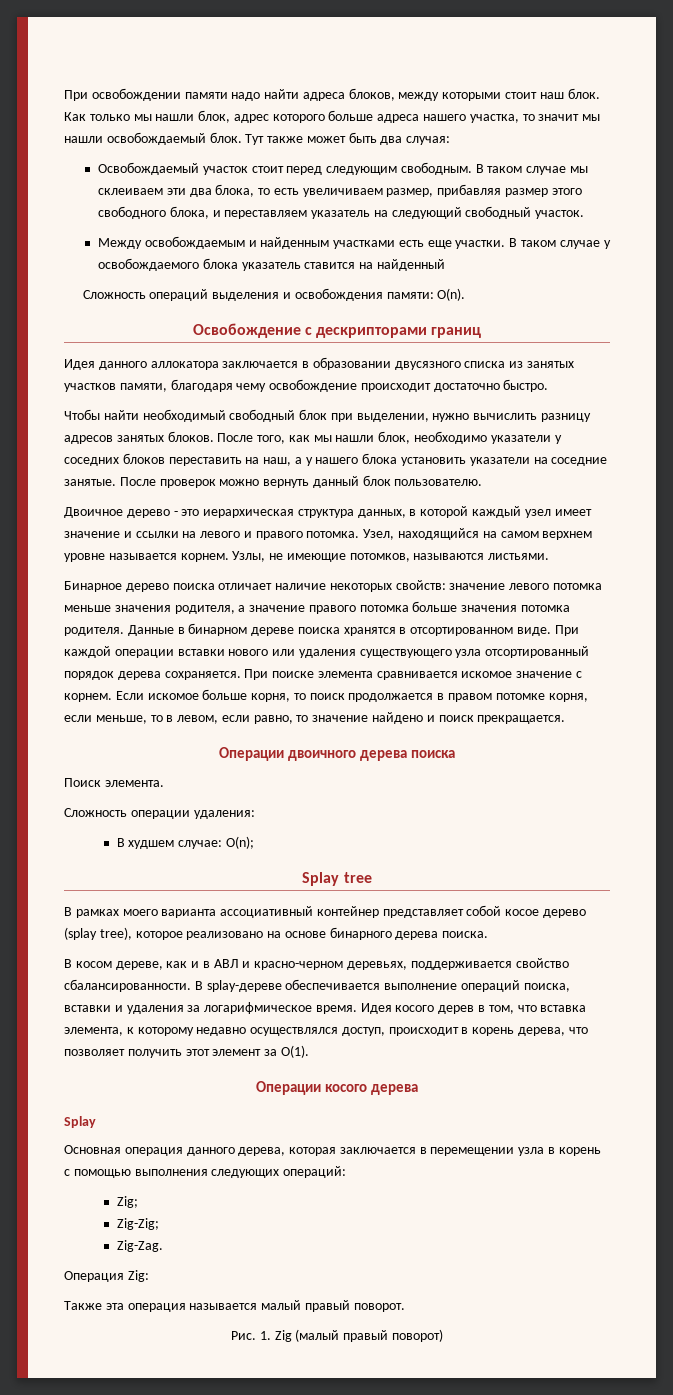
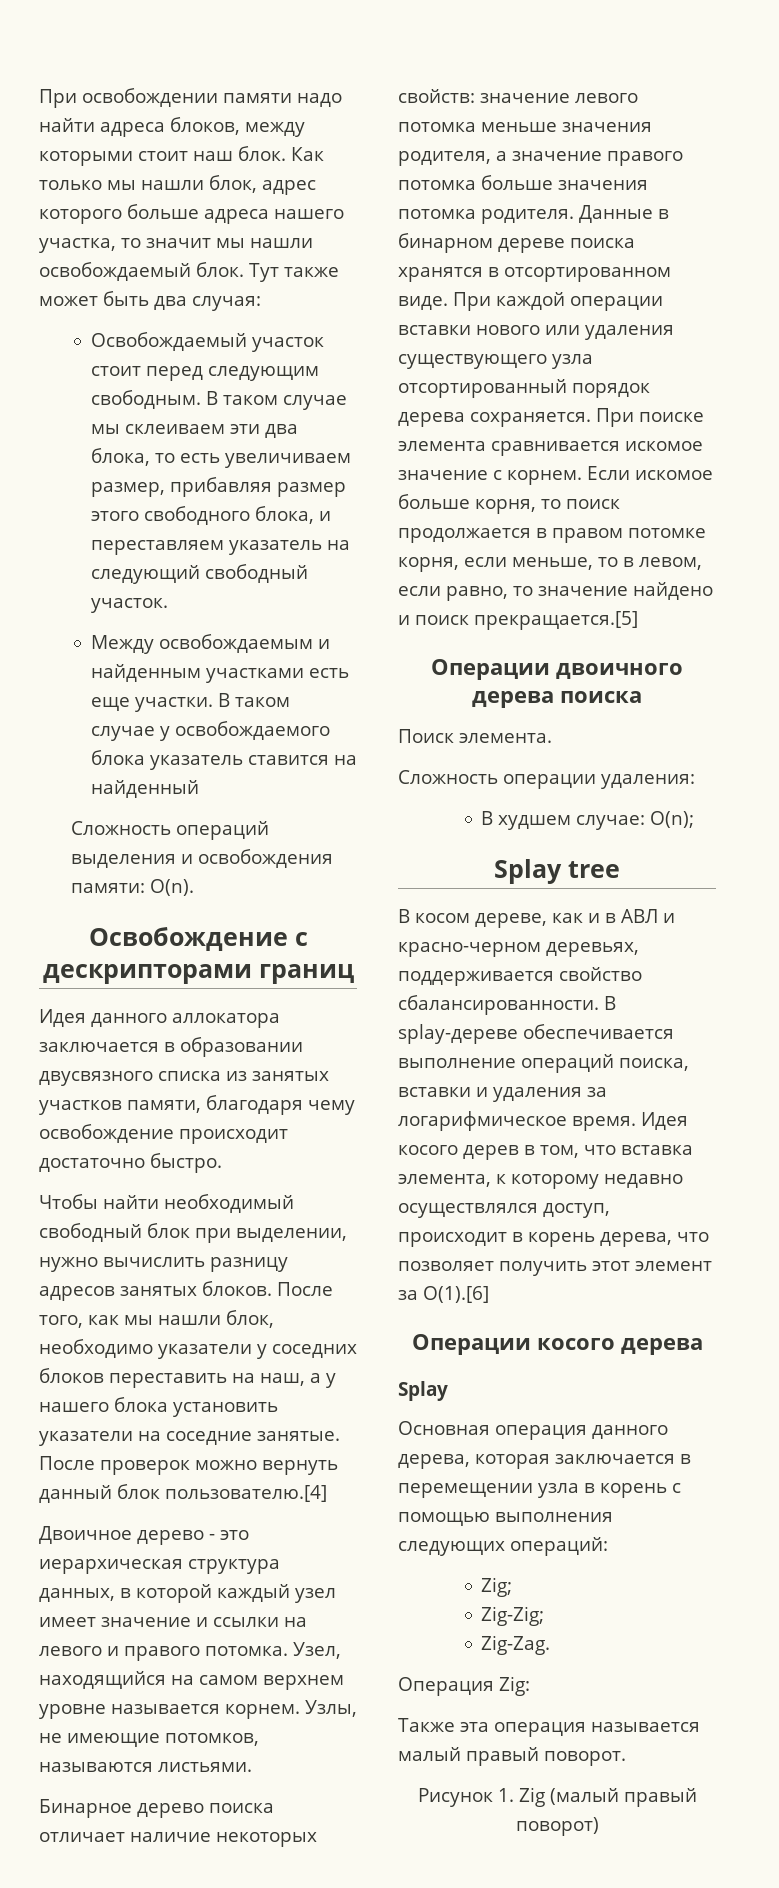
[394,361,461,370] двусязного -> [39,1071,153,1086] двусвязного
[394,479,483,486] пользователю. -> [165,1485,327,1502] пользователю.[4]
[477,715,566,724] прекращается. -> [474,611,638,630] прекращается.[5]
[64,905,587,918] [64,927,489,940] // В рамках моего варианта ассоциативный контейнер представляет собой косое дерево (splay tree), которое реализовано на основе бинарного дерева поиска. -> (620, 869) none
[280,1045,309,1058] O(1). -> [423,1286,489,1303] O(1).[6]
[231,1331,257,1340] Рис. -> [417,1788,493,1807] Рисунок

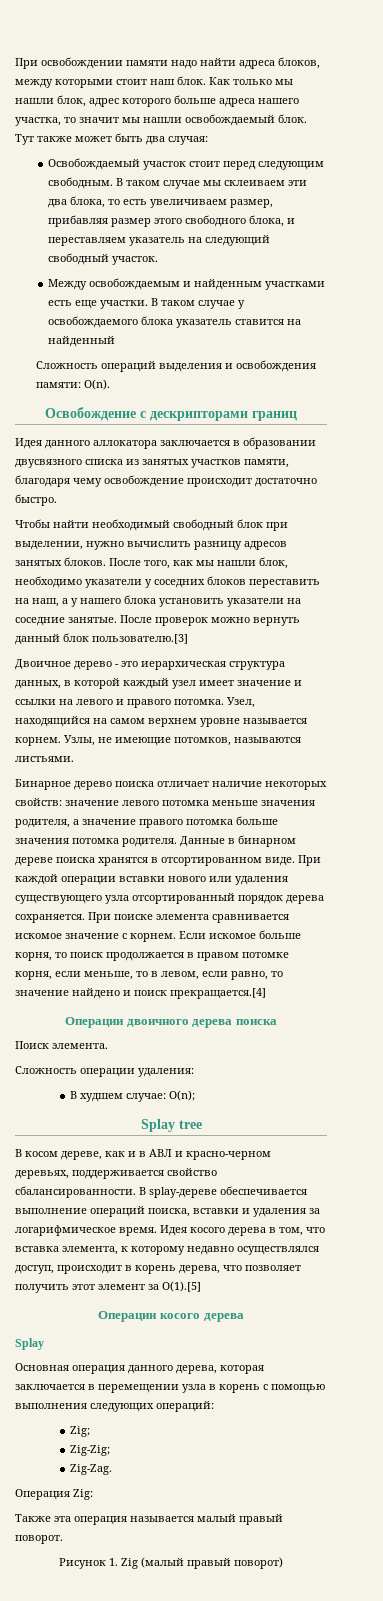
[165,1485,327,1502] пользователю.[4] -> [92,634,188,644] пользователю.[3]
[474,611,638,630] прекращается.[5] -> [170,988,266,999] прекращается.[4]
[463,1145,519,1160] дерев -> [228,1227,266,1236] дерева
[423,1286,489,1303] O(1).[6] -> [162,1281,201,1292] O(1).[5]

